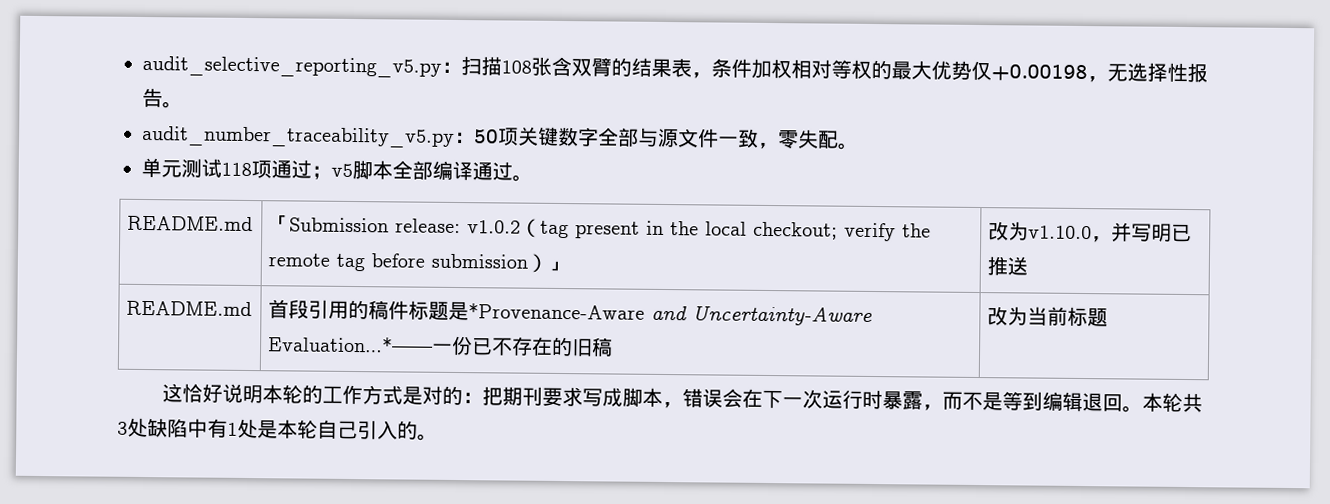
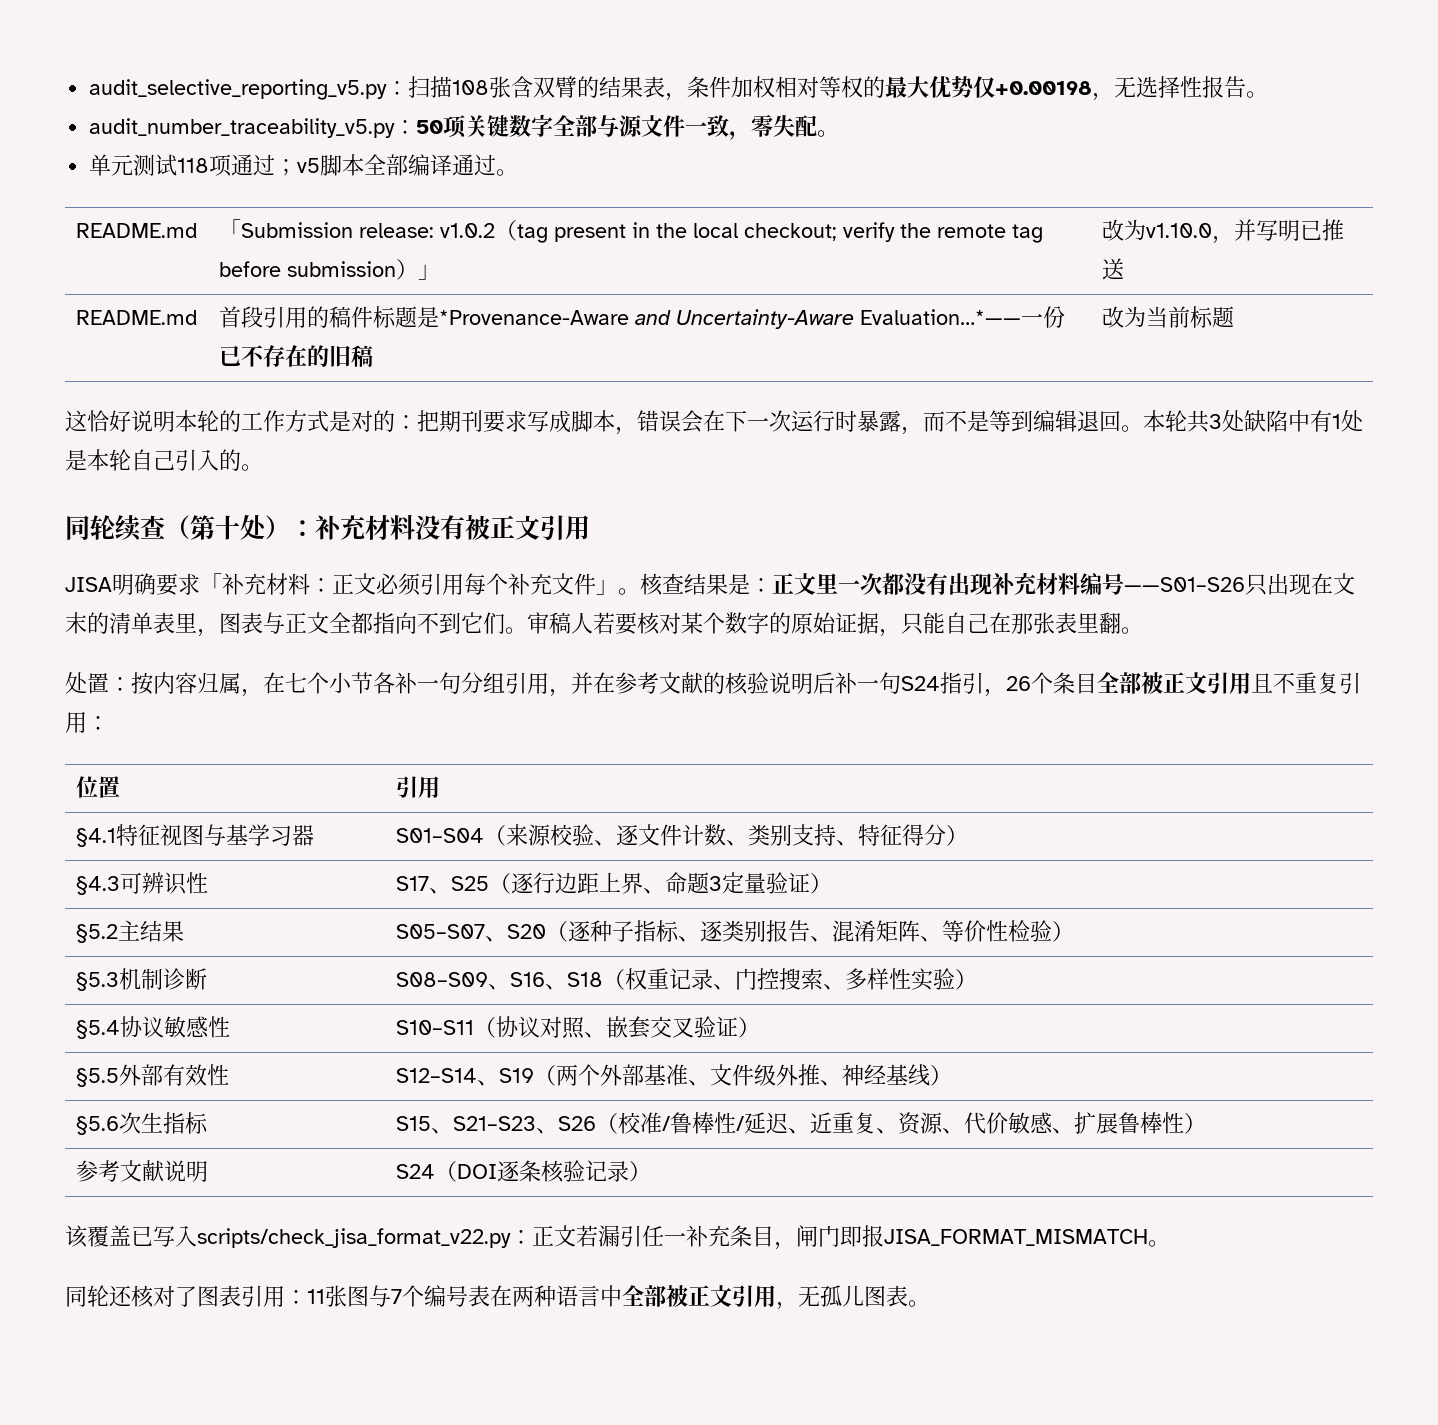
(438, 437) none -> [65,514,590,541] [65,572,1355,596] [65,612,1143,637] [65,672,1361,697] [65,712,109,733] [75,776,120,798] [395,776,440,798] [75,824,314,847] [395,824,968,846] [75,872,208,895] [395,872,832,894] [75,920,184,943] [395,920,1074,942] [75,968,207,991] [395,968,977,991] [75,1016,230,1039] [395,1016,760,1039] [75,1064,229,1087] [395,1064,952,1086] [75,1112,208,1135] [395,1112,1206,1135] [75,1160,208,1182] [395,1160,651,1183] [65,1225,1170,1250] [65,1285,930,1310] // 同轮续查（第十处）：补充材料没有被正文引用 // JISA明确要求「补充材料：正文必须引用每个补充文件」。核查结果是：正文里一次都没有出现补充材料编号——S01–S26只出现在文末的清单表里，图表与正文全都指向不到它们。审稿人若要核对某个数字的原始证据，只能自己在那张表里翻。 // 处置：按内容归属，在七个小节各补一句分组引用，并在参考文献的核验说明后补一句S24指引，26个条目全部被正文引用且不重复引用： // 位置 | 引用 // §4.1特征视图与基学习器 | S01–S04（来源校验、逐文件计数、类别支持、特征得分） // §4.3可辨识性 | S17、S25（逐行边距上界、命题3定量验证） // §5.2主结果 | S05–S07、S20（逐种子指标、逐类别报告、混淆矩阵、等价性检验） // §5.3机制诊断 | S08–S09、S16、S18（权重记录、门控搜索、多样性实验） // §5.4协议敏感性 | S10–S11（协议对照、嵌套交叉验证） // §5.5外部有效性 | S12–S14、S19（两个外部基准、文件级外推、神经基线） // §5.6次生指标 | S15、S21–S23、S26（校准/鲁棒性/延迟、近重复、资源、代价敏感、扩展鲁棒性） // 参考文献说明 | S24（DOI逐条核验记录） // 该覆盖已写入scripts/check_jisa_format_v22.py：正文若漏引任一补充条目，闸门即报JISA_FORMAT_MISMATCH。 // 同轮还核对了图表引用：11张图与7个编号表在两种语言中全部被正文引用，无孤儿图表。

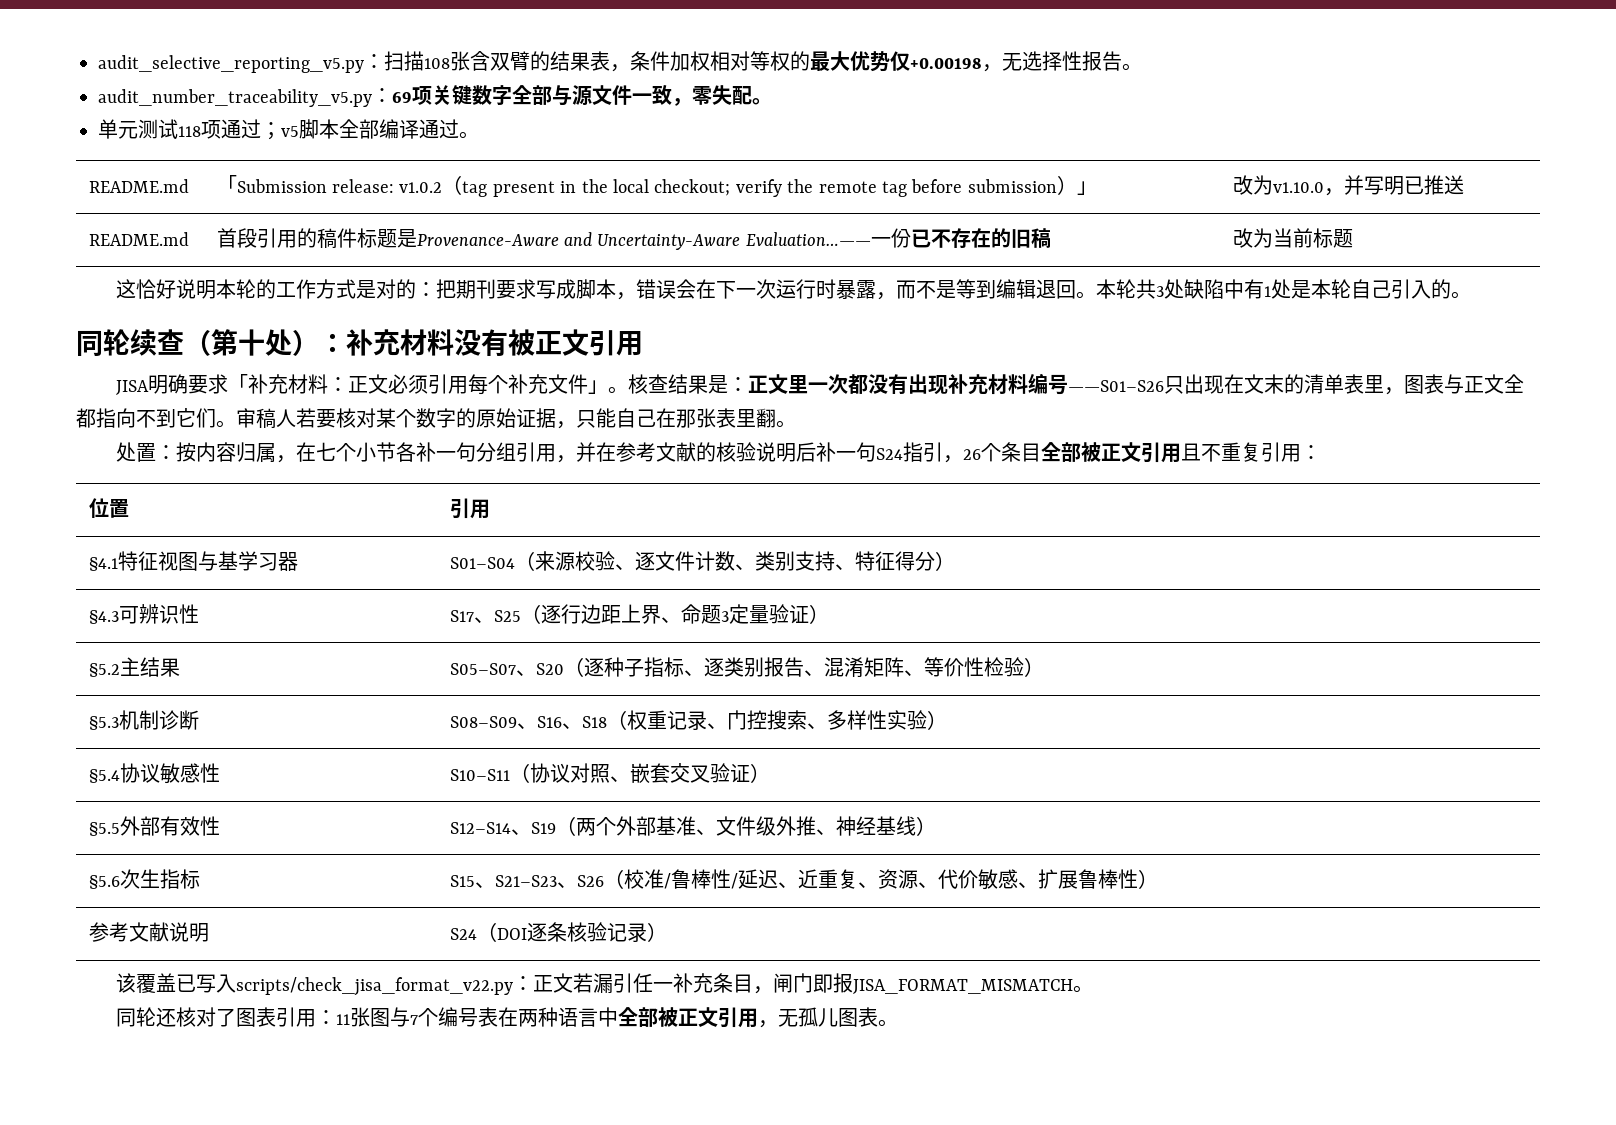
[416,120,444,134] 50 -> [392,92,412,103] 69
[438,310,629,325] *Provenance-Aware -> [416,234,559,246] Provenance-Aware
[859,309,1021,325] Evaluation…*—— -> [745,232,871,246] Evaluation…——

